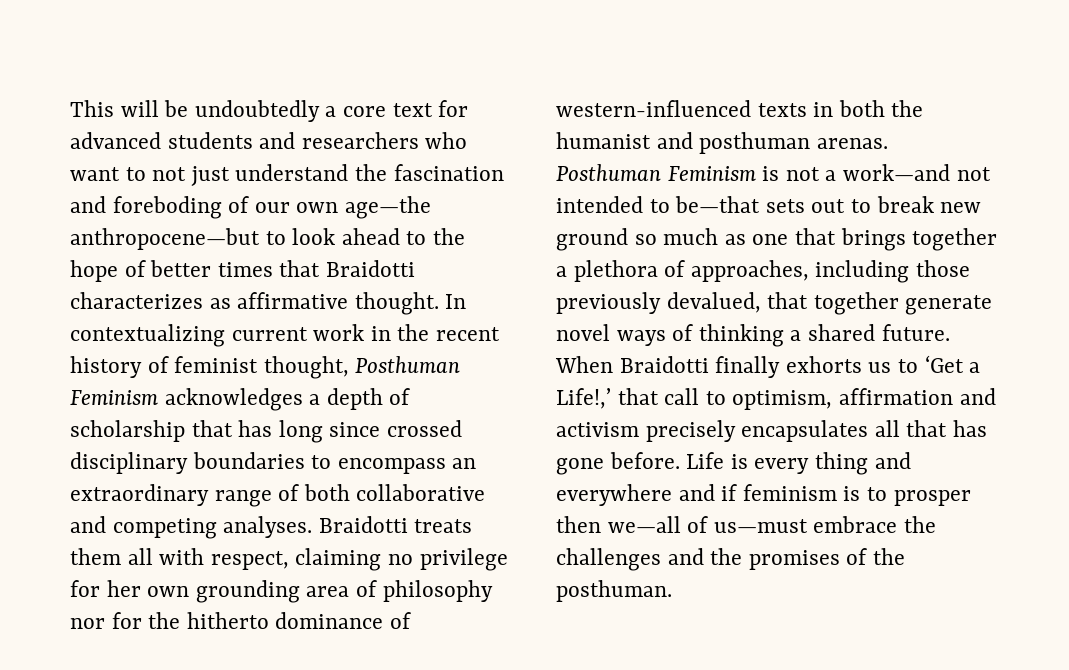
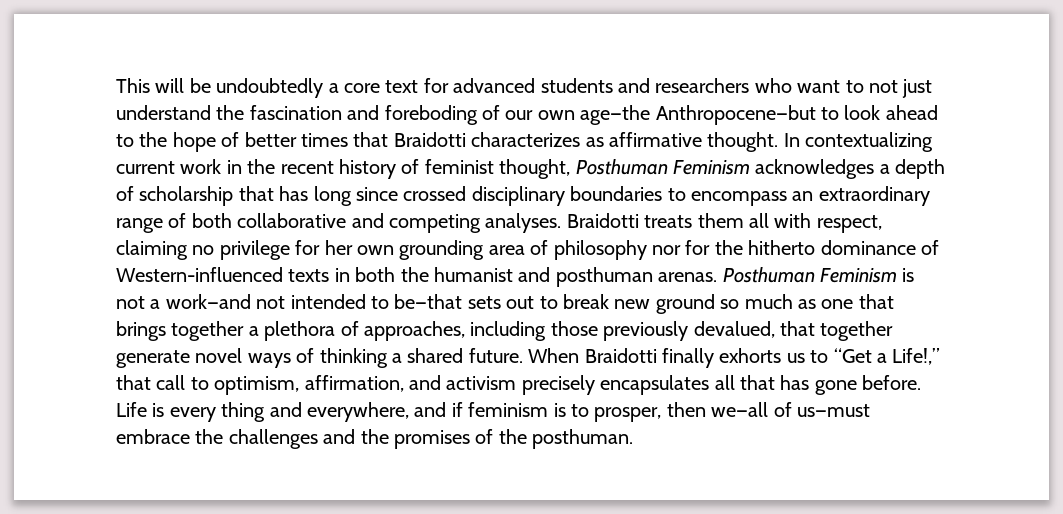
[70,228,260,250] anthropocene—but -> [655,105,816,125] Anthropocene—but
[556,100,751,117] western-influenced -> [116,267,283,282] Western-influenced
[924,355,981,373] [556,388,611,409] ‘Get a Life!,’ -> [833,348,941,365] “Get a Life!,”
[839,388,954,405] affirmation -> [304,375,404,392] affirmation,
[556,484,672,506] everywhere -> [307,402,409,422] everywhere,
[893,490,971,506] prosper -> [594,407,662,422] prosper,

